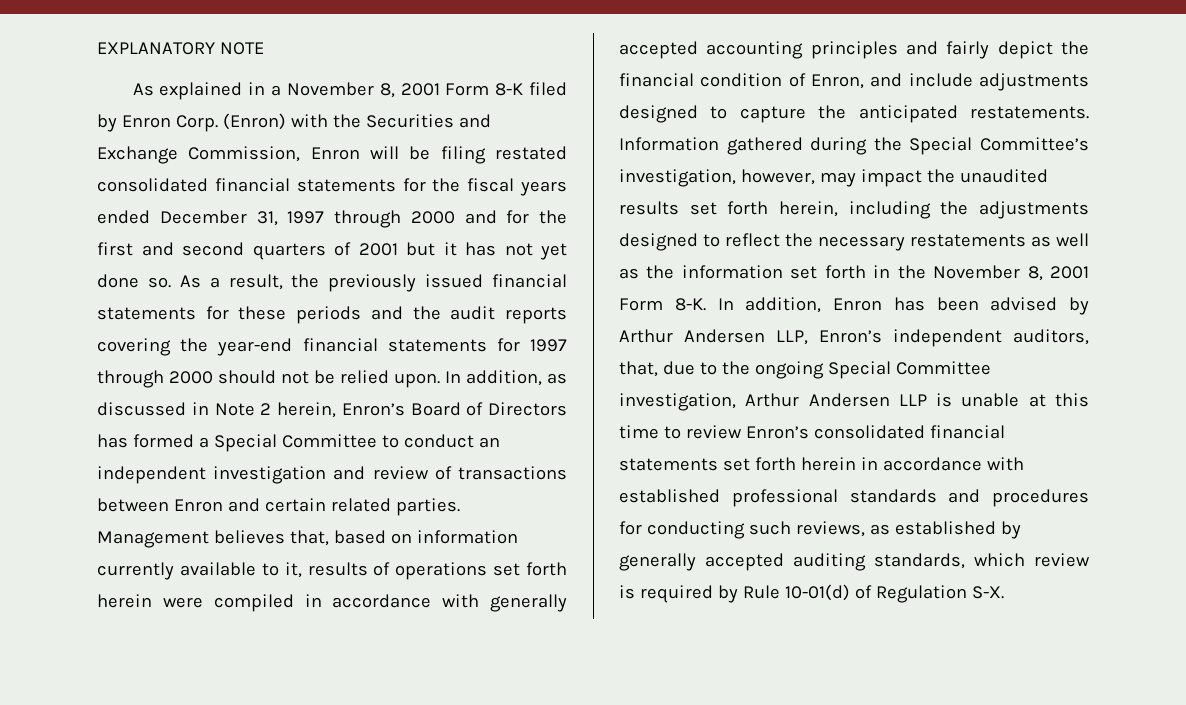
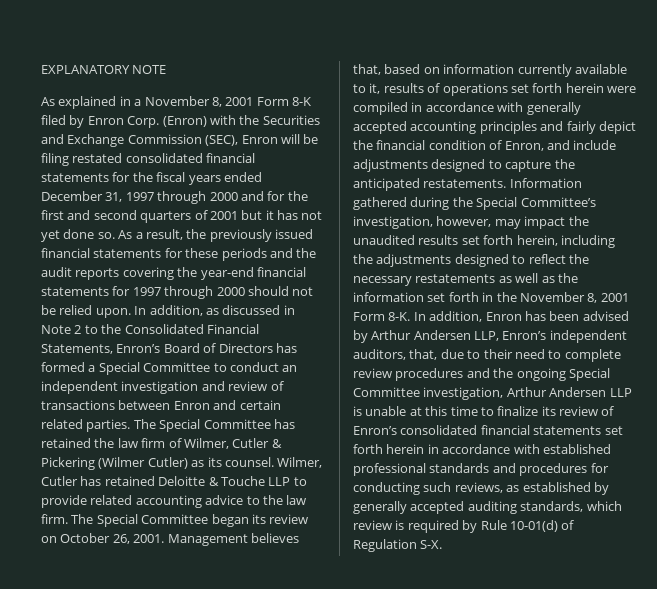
[188,146,301,162] Commission, -> [127,134,239,146] Commission (SEC),
[277,402,336,418] herein, -> [84,324,259,334] [41,344,113,354] to the Consolidated Financial Statements,
(460, 507) none -> [133,419,295,432] [41,438,282,449] [41,457,323,470] [41,476,307,486] [41,495,307,508] [41,514,309,527] [41,533,165,544] The Special Committee has retained the law firm of Wilmer, Cutler & Pickering (Wilmer Cutler) as its counsel. Wilmer, Cutler has retained Deloitte & Touche LLP to provide related accounting advice to the law firm. The Special Committee began its review on October 26, 2001.
(717, 368) none -> [483,349,621,362] [353,368,490,381] their need to complete review procedures and
[685,425,742,439] review -> [497,406,615,416] finalize its review of

